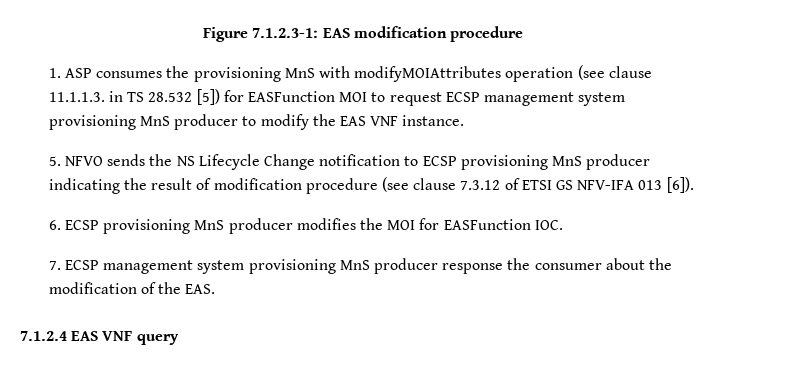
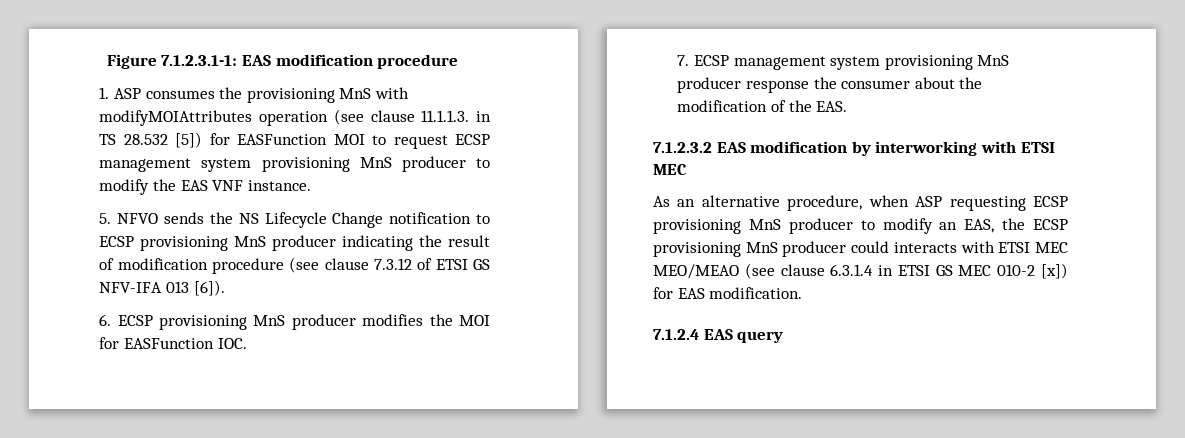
[252,28,319,38] 7.1.2.3-1: -> [161,55,238,66] 7.1.2.3.1-1:
(216, 289) none -> [653,141,1055,156] [653,164,687,175] [653,195,1068,211] [653,218,1068,234] [653,241,1068,257] [653,263,1068,279] [653,287,803,299] // 7.1.2.3.2 EAS modification by interworking with ETSI MEC // As an alternative procedure, when ASP requesting ECSP provisioning MnS producer to modify an EAS, the ECSP provisioning MnS producer could interacts with ETSI MEC MEO/MEAO (see clause 6.3.1.4 in ETSI GS MEC 010-2 [x]) for EAS modification.
[102,331,133,341] VNF -> (733, 334) none

